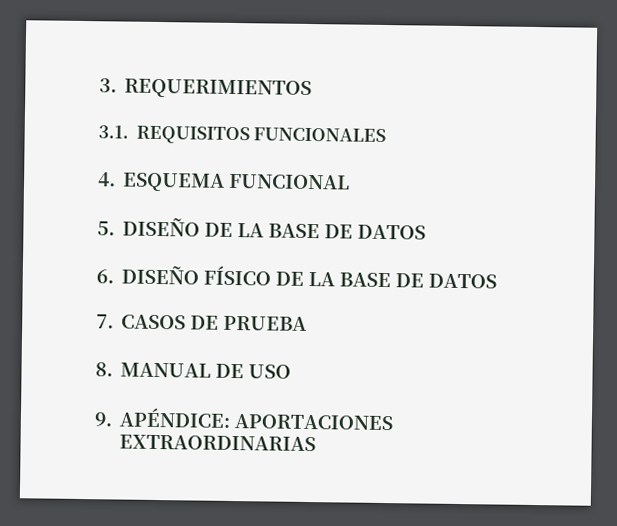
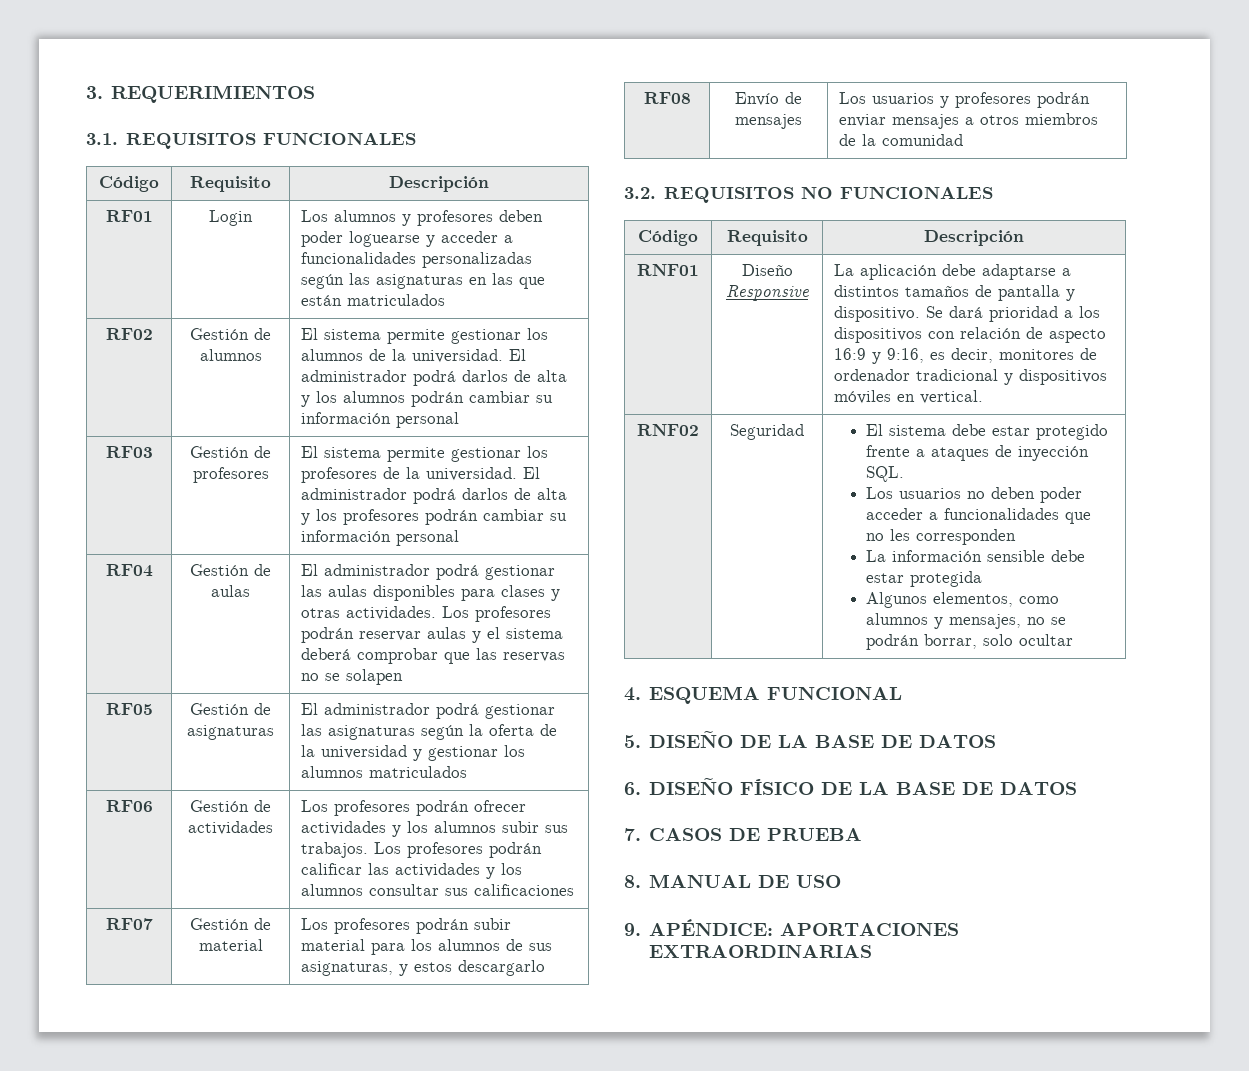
(387, 135) none -> [99,176,159,192] [190,176,271,192] [389,176,489,192] [105,210,153,222] [209,210,253,226] [301,210,544,226] [301,231,514,247] [301,252,533,268] [301,273,546,289] [301,294,446,306] [105,328,153,340] [190,328,271,340] [199,349,262,361] [301,328,549,344] [301,349,527,363] [301,370,568,386] [301,391,554,407] [301,412,460,428] [105,446,153,458] [190,446,271,458] [192,467,269,483] [301,446,549,462] [301,467,541,483] [301,488,568,504] [301,509,568,525] [301,530,460,546] [105,564,153,577] [190,564,271,576] [211,585,250,597] [301,564,556,580] [301,585,561,601] [301,606,552,622] [301,627,564,643] [301,648,566,664] [301,669,404,685] [105,703,153,715] [190,703,271,715] [187,725,274,740] [301,703,556,719] [301,724,558,740] [301,745,526,761] [301,766,468,778] [105,800,153,812] [190,800,271,812] [188,821,273,835] [301,800,527,816] [301,821,569,837] [301,842,543,858] [301,863,523,879] [301,884,575,896] [105,918,153,930] [190,918,271,930] [198,939,263,951] [301,918,512,934] [301,939,553,955] [301,960,546,976] [643,92,691,104] [735,92,802,106] [735,114,802,129] [839,92,1091,108] [839,113,1099,129] [839,134,964,146] [624,186,994,203] [638,230,698,246] [726,230,808,246] [924,230,1024,246] [637,264,699,276] [741,264,793,276] [725,285,809,301] [834,264,1072,280] [834,285,1076,301] [834,306,1101,322] [834,327,1107,343] [834,348,1098,364] [834,369,1108,385] [834,390,984,404] [637,424,699,436] [730,424,804,440] [866,424,1109,440] [866,445,1090,461] [866,466,905,482] [866,487,1083,503] [866,508,1092,524] [866,529,1017,545] [866,550,1086,562] [866,571,983,587] [866,592,1060,608] [866,613,1067,629] [866,634,1074,650] // Código | Requisito | Descripción // RF01 | Login | Los alumnos y profesores deben poder loguearse y acceder a funcionalidades personalizadas según las asignaturas en las que están matriculados // RF02 | Gestión de alumnos | El sistema permite gestionar los alumnos de la universidad. El administrador podrá darlos de alta y los alumnos podrán cambiar su información personal // RF03 | Gestión de profesores | El sistema permite gestionar los profesores de la universidad. El administrador podrá darlos de alta y los profesores podrán cambiar su información personal // RF04 | Gestión de aulas | El administrador podrá gestionar las aulas disponibles para clases y otras actividades. Los profesores podrán reservar aulas y el sistema deberá comprobar que las reservas no se solapen // RF05 | Gestión de asignaturas | El administrador podrá gestionar las asignaturas según la oferta de la universidad y gestionar los alumnos matriculados // RF06 | Gestión de actividades | Los profesores podrán ofrecer actividades y los alumnos subir sus trabajos. Los profesores podrán calificar las actividades y los alumnos consultar sus calificaciones // RF07 | Gestión de material | Los profesores podrán subir material para los alumnos de sus asignaturas, y estos descargarlo // RF08 | Envío de mensajes | Los usuarios y profesores podrán enviar mensajes a otros miembros de la comunidad // 3.2. REQUISITOS NO FUNCIONALES // Código | Requisito | Descripción // RNF01 | Diseño Responsive | La aplicación debe adaptarse a distintos tamaños de pantalla y dispositivo. Se dará prioridad a los dispositivos con relación de aspecto 16:9 y 9:16, es decir, monitores de ordenador tradicional y dispositivos móviles en vertical. // RNF02 | Seguridad | El sistema debe estar protegido frente a ataques de inyección SQL. // Los usuarios no deben poder acceder a funcionalidades que no les corresponden // La información sensible debe estar protegida // Algunos elementos, como alumnos y mensajes, no se podrán borrar, solo ocultar

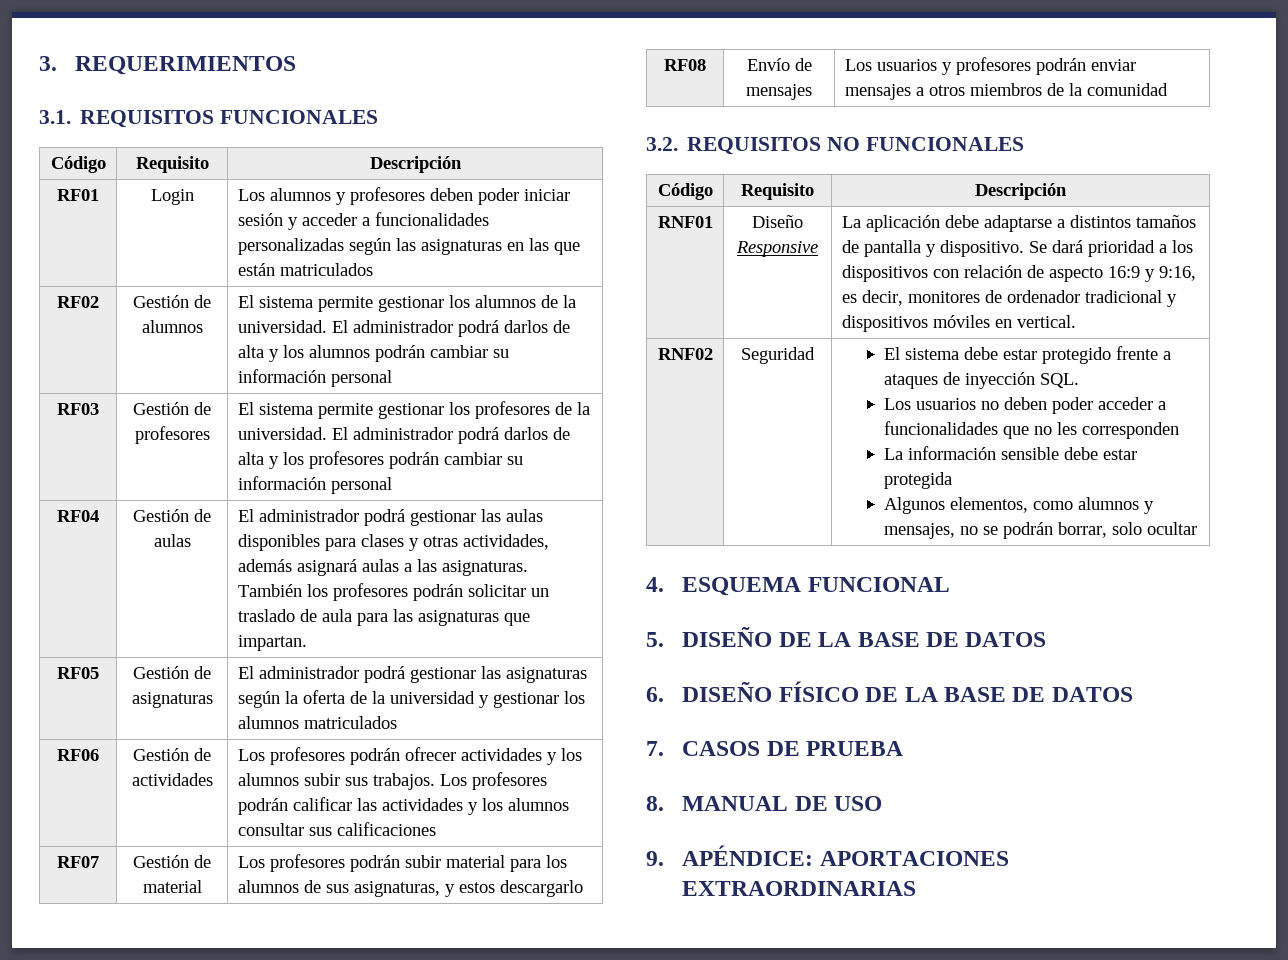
[349,231,421,247] loguearse -> [523,189,570,201] [237,213,283,226] iniciar sesión
[346,606,552,622] [301,627,564,643] [301,648,566,664] [301,669,404,685] actividades. Los profesores podrán reservar aulas y el sistema deberá comprobar que las reservas no se solapen -> [462,534,549,550] [237,559,528,576] [237,583,549,601] [237,609,530,626] [237,635,307,651] actividades, además asignará aulas a las asignaturas. También los profesores podrán solicitar un traslado de aula para las asignaturas que impartan.

